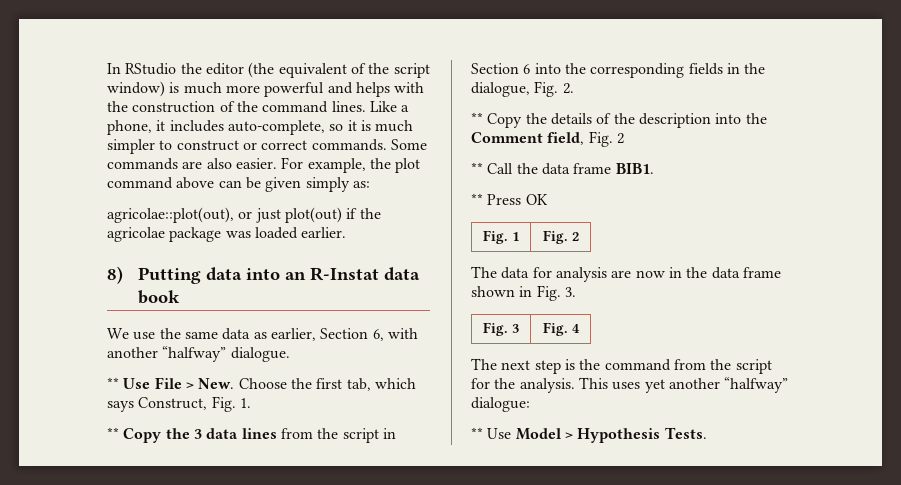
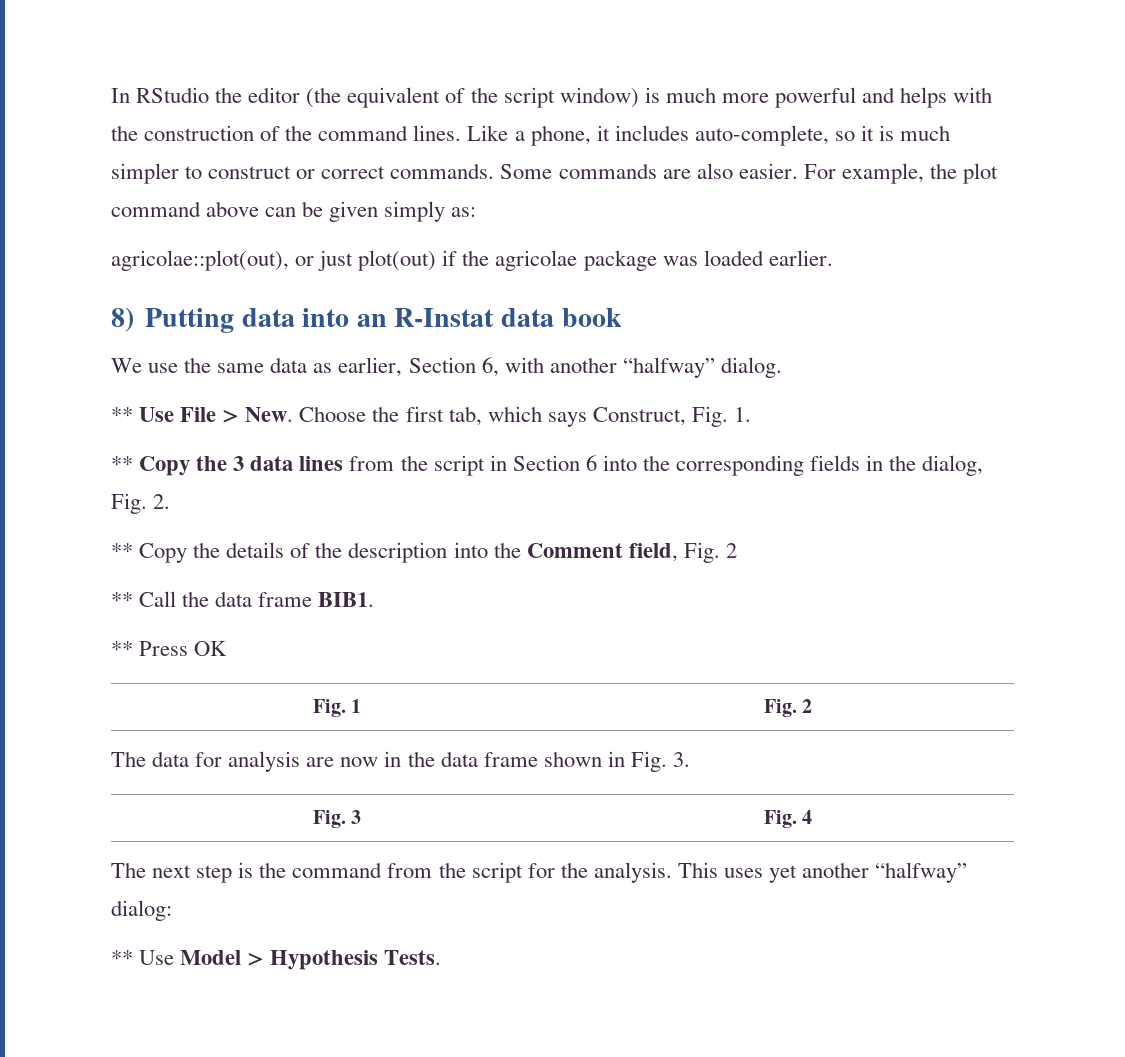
[230,347,290,362] dialogue. -> [720,357,782,378] dialog.
[471,82,530,97] dialogue, -> [922,455,984,476] dialog,
[471,397,530,412] dialogue: -> [111,900,172,921] dialog:

